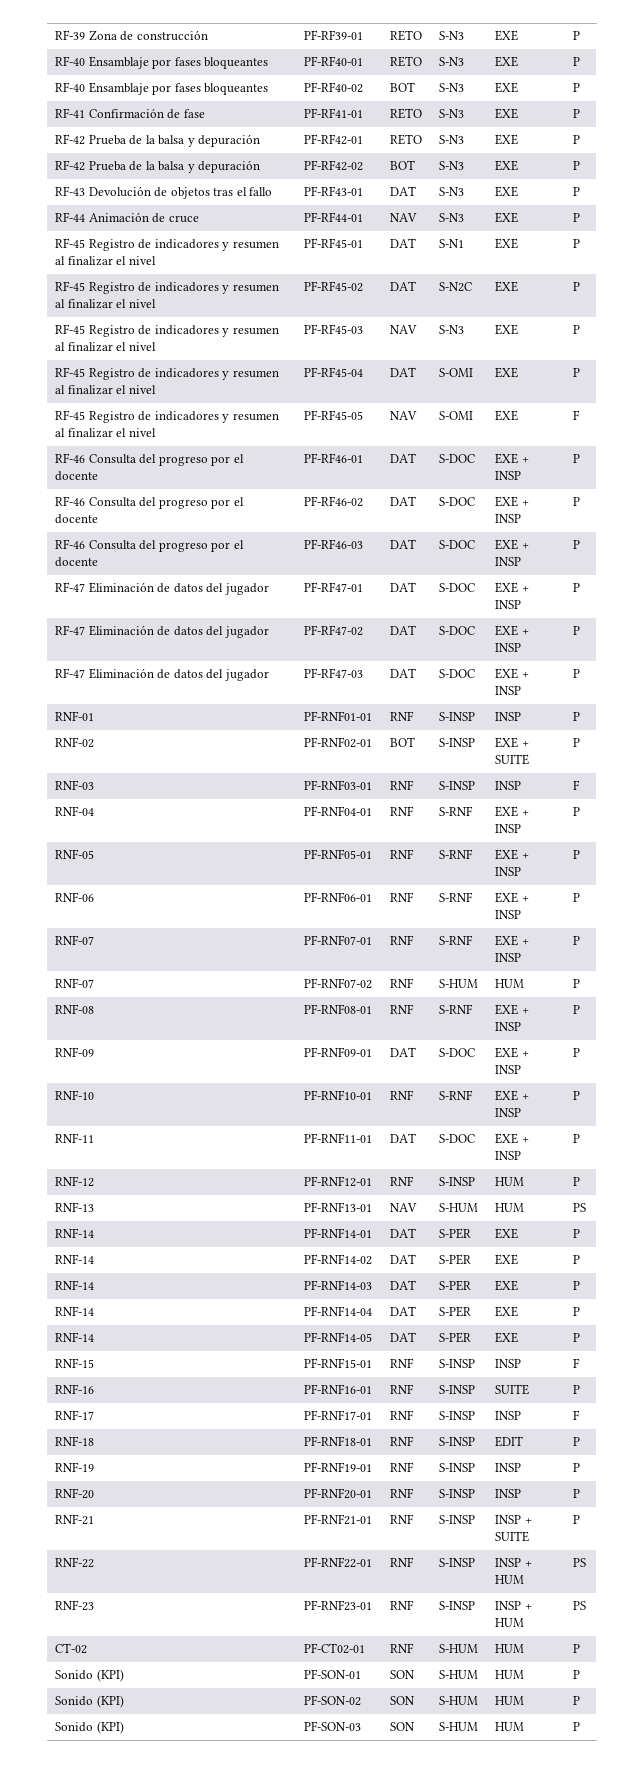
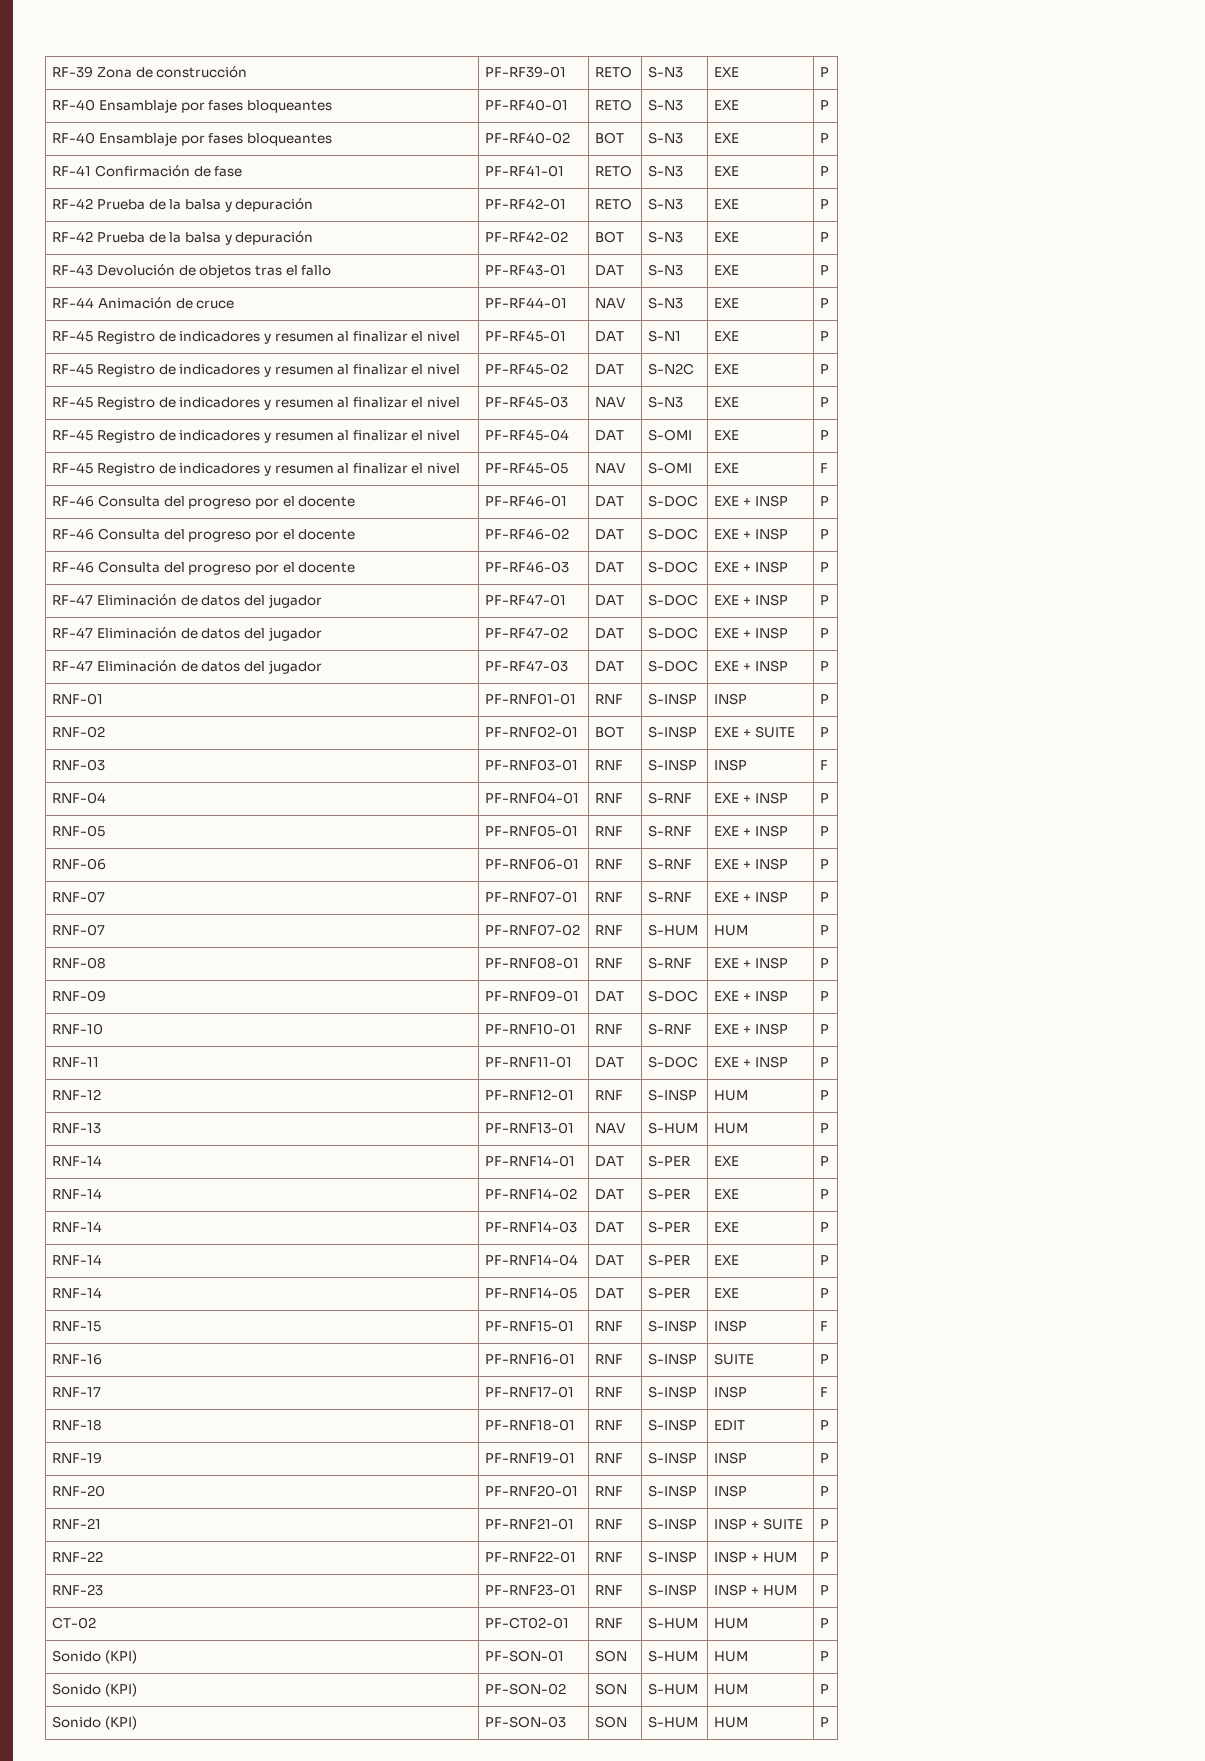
[573,1203,587,1212] PS -> [820,1123,830,1133] P
[573,1558,587,1567] PS -> [820,1552,830,1562] P
[573,1601,587,1610] PS -> [820,1585,830,1595] P

